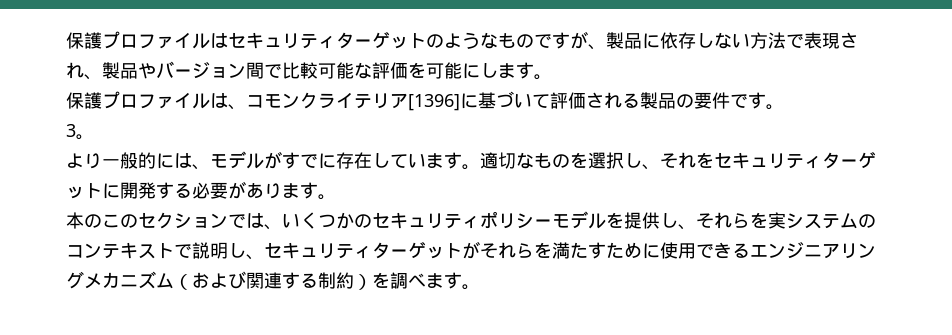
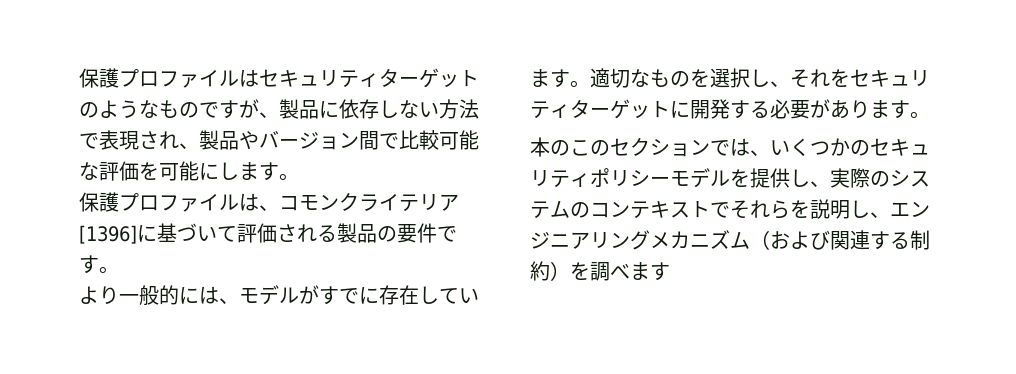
[66,124,94,140] // 3。 -> (119, 270) none
[696,212,786,229] それらを実 -> [830,168,890,188] 実際の
[192,241,750,260] 説明し、セキュリティターゲットがそれらを満たすために使用できる -> [730,199,890,219] それらを説明し、
[462,284,480,290] 。 -> (670, 271) none

